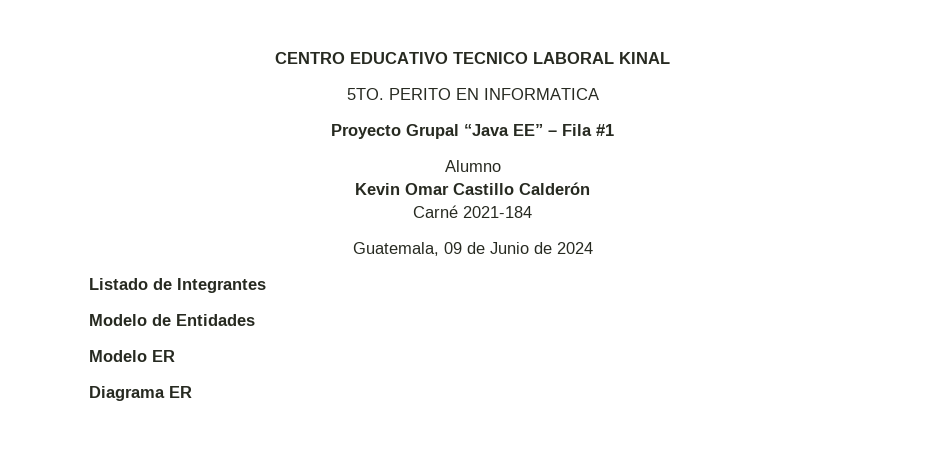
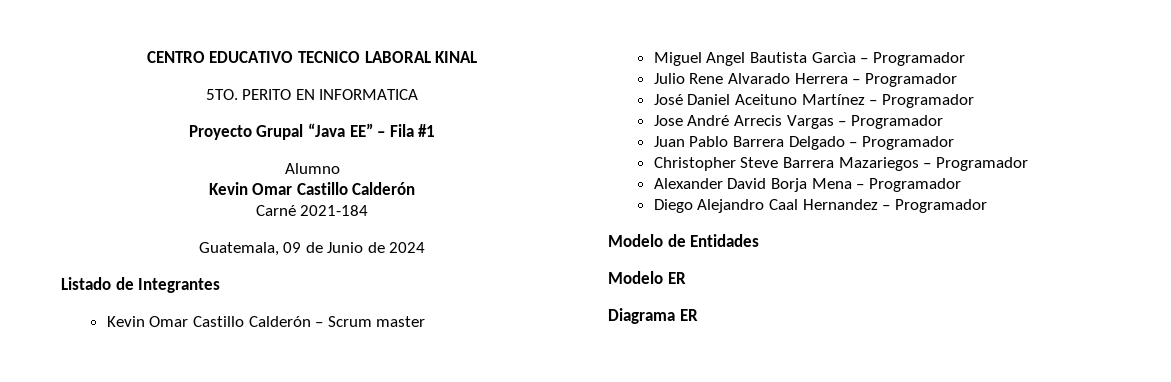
(266, 285) none -> [106,316,426,327] [653,52,965,66] [653,73,957,87] [653,94,974,108] [653,115,943,129] [653,136,954,150] [653,157,1028,171] [653,178,961,192] [653,199,987,213] // Kevin Omar Castillo Calderón – Scrum master // Miguel Angel Bautista Garcìa – Programador // Julio Rene Alvarado Herrera – Programador // José Daniel Aceituno Martínez – Programador // Jose André Arrecis Vargas – Programador // Juan Pablo Barrera Delgado – Programador // Christopher Steve Barrera Mazariegos – Programador // Alexander David Borja Mena – Programador // Diego Alejandro Caal Hernandez – Programador

